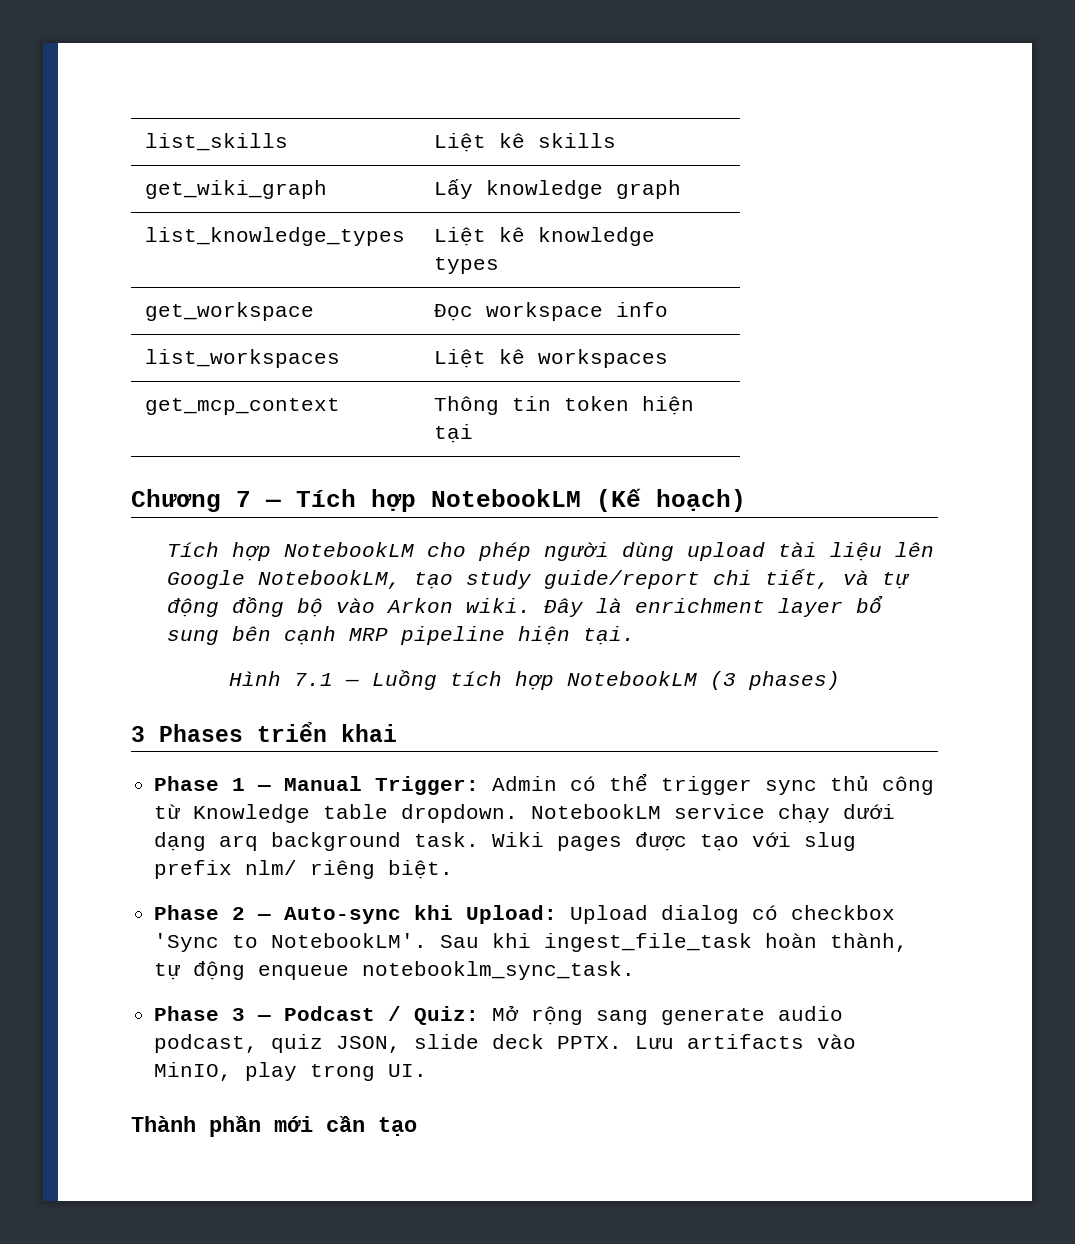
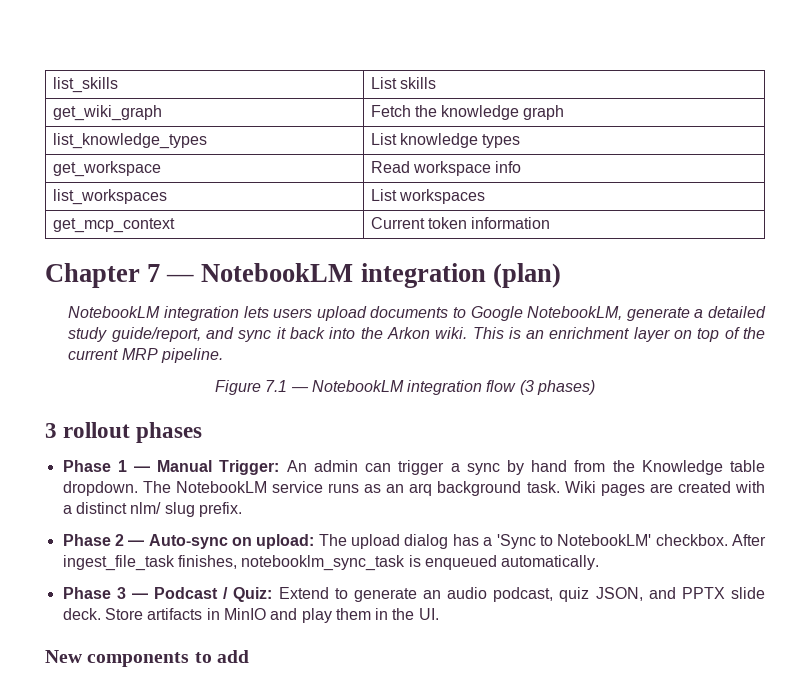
[434,133,526,152] Liệt kê -> [370,77,397,89] List
[434,179,474,199] Lấy -> [370,105,437,117] Fetch the
[434,227,526,246] Liệt kê -> [370,133,397,145] List
[434,304,474,321] Đọc -> [370,161,410,173] Read
[434,349,526,368] Liệt kê -> [370,189,397,201] List
[434,396,695,415] [434,424,474,443] [131,488,746,512] [166,542,934,561] [166,569,910,589] [166,595,883,617] [166,626,635,645] [229,670,697,690] Thông tin token hiện tại // Chương 7 — Tích hợp NotebookLM (Kế hoạch) // Tích hợp NotebookLM cho phép người dùng upload tài liệu lên Google NotebookLM, tạo study guide/report chi tiết, và tự động đồng bộ vào Arkon wiki. Đây là enrichment layer bổ sung bên cạnh MRP pipeline hiện tại. // Hình 7.1 — Luồng tích hợp NotebookLM -> [370,217,551,229] [45,263,561,288] [68,306,767,321] [68,327,766,342] [68,348,224,363] [214,380,517,395] Current token information // Chapter 7 — NotebookLM integration (plan) // NotebookLM integration lets users upload documents to Google NotebookLM, generate a detailed study guide/report, and sync it back into the Arkon wiki. This is an enrichment layer on top of the current MRP pipeline. // Figure 7.1 — NotebookLM integration flow
[159,722,397,742] Phases triển khai -> [63,422,203,443] rollout phases
[492,773,935,795] [154,804,181,819] Admin có thể trigger sync thủ công từ -> [286,460,635,475] An admin can trigger a sync by hand from the
(519, 813) none -> [142,481,171,493] The
[778,804,896,823] [154,832,207,851] chạy dưới dạng -> [328,483,405,493] runs as an
[635,832,857,851] [154,860,454,879] [154,905,896,924] [154,933,909,952] [154,961,636,980] được tạo với slug prefix nlm/ riêng biệt. // Phase 2 — Auto-sync khi Upload: Upload dialog có checkbox 'Sync to NotebookLM'. Sau khi ingest_file_task hoàn thành, tự động enqueue notebooklm_sync_task. -> [649,481,766,493] [62,502,242,517] [62,534,767,549] [62,555,600,571] are created with a distinct nlm/ slug prefix. // Phase 2 — Auto-sync on upload: The upload dialog has a 'Sync to NotebookLM' checkbox. After ingest_file_task finishes, notebooklm_sync_task is enqueued automatically.
[492,1005,844,1025] [154,1034,857,1053] [154,1062,428,1081] [131,1116,417,1137] Mở rộng sang generate audio podcast, quiz JSON, slide deck PPTX. Lưu artifacts vào MinIO, play trong UI. // Thành phần mới cần tạo -> [278,587,765,602] [62,608,439,623] [45,650,249,667] Extend to generate an audio podcast, quiz JSON, and PPTX slide deck. Store artifacts in MinIO and play them in the UI. // New components to add

